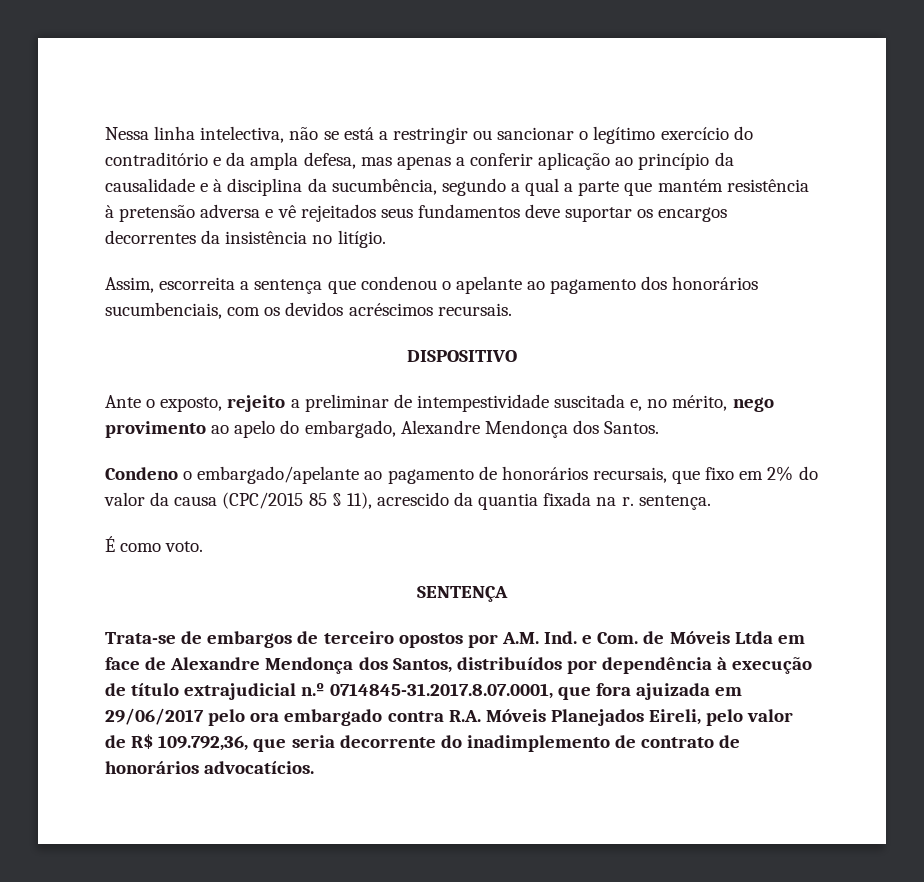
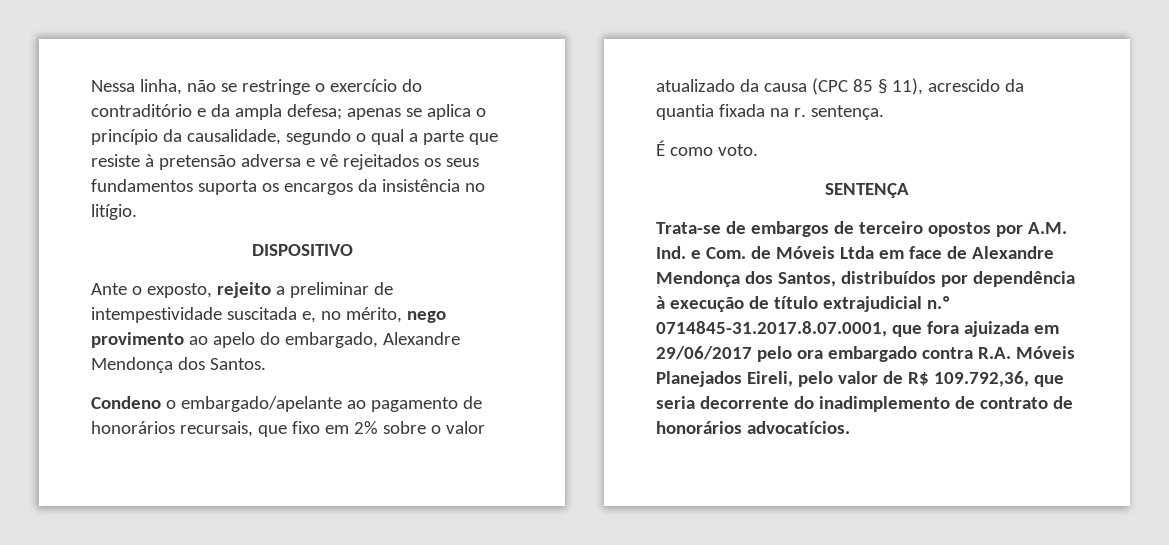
[154,126,656,144] linha intelectiva, não se está a restringir ou sancionar o legítimo -> [139,79,325,95] linha, não se restringe o
[303,152,734,170] [105,178,520,196] defesa, mas apenas a conferir aplicação ao princípio da causalidade e à disciplina da sucumbência, segundo a -> [286,104,486,120] [91,129,366,145] defesa; apenas se aplica o princípio da causalidade, segundo o
[657,179,809,192] mantém resistência -> [91,154,140,167] resiste
(376, 213) none -> [423,158,441,167] os
[525,204,633,222] deve suportar -> [197,180,257,195] suporta
[105,230,196,244] decorrentes -> (353, 189) none
[105,276,759,294] [105,302,512,319] // Assim, escorreita a sentença que condenou o apelante ao pagamento dos honorários sucumbenciais, com os devidos acréscimos recursais. -> (137, 212) none
[798,466,818,480] [104,492,145,506] do valor -> [382,421,485,434] [656,79,735,92] sobre o valor atualizado
[222,492,304,509] (CPC/2015 -> [811,78,848,95] (CPC

